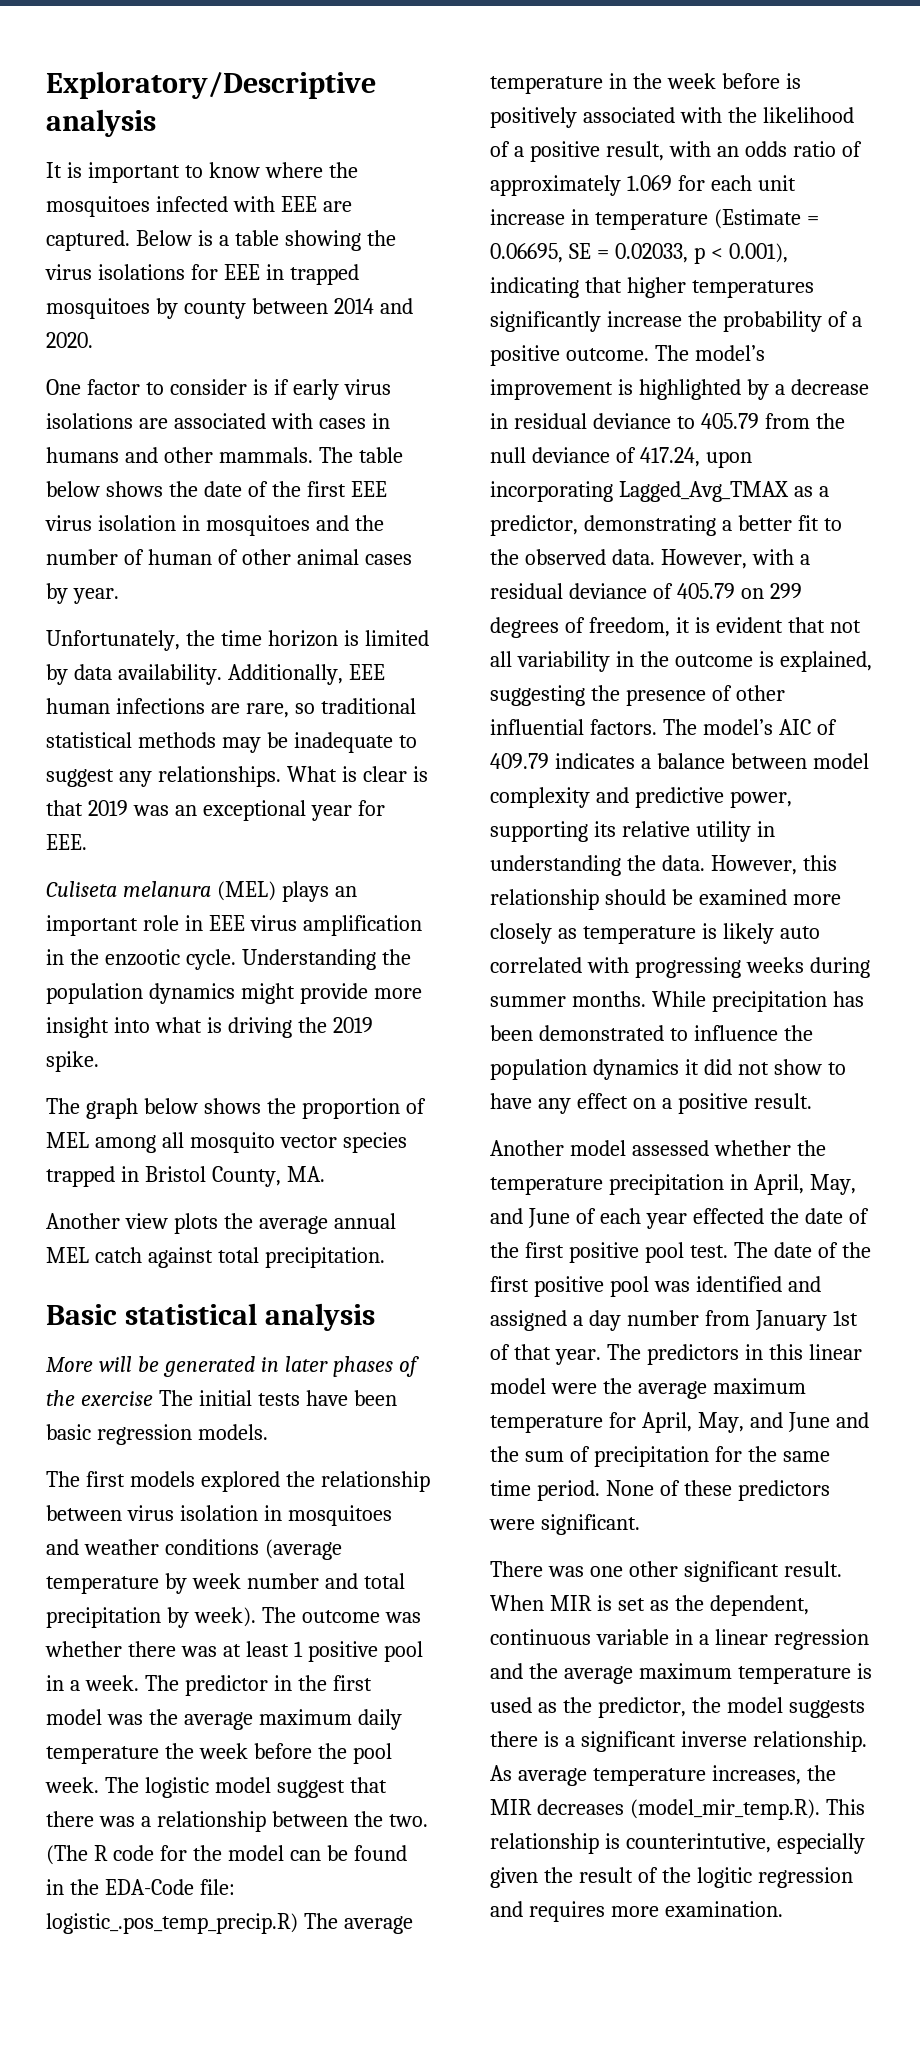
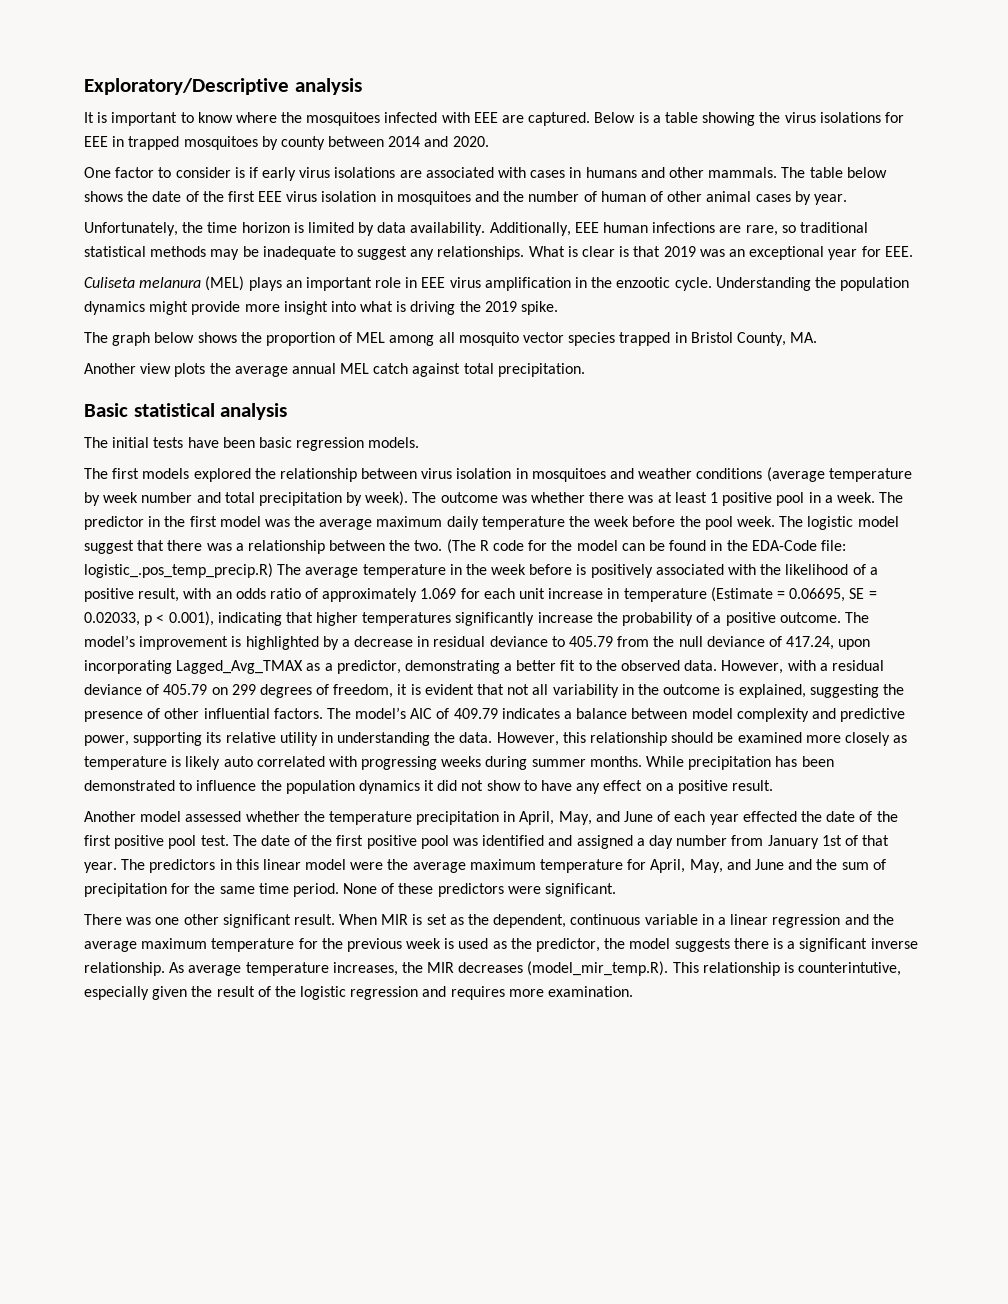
[46,1356,419,1377] [46,1390,153,1406] More will be generated in later phases of the exercise -> (288, 411) none
(851, 1675) none -> [298,938,442,952] for the previous week
[696,1867,752,1888] logitic -> [300,986,347,1000] logistic

